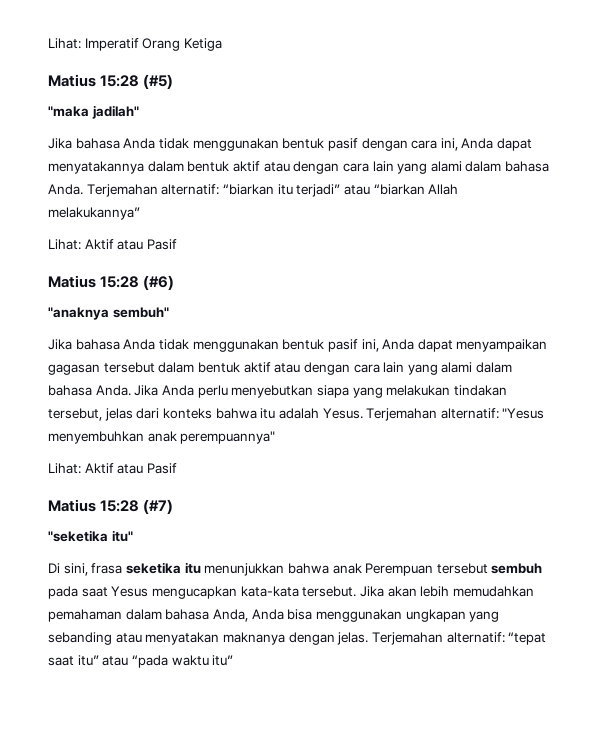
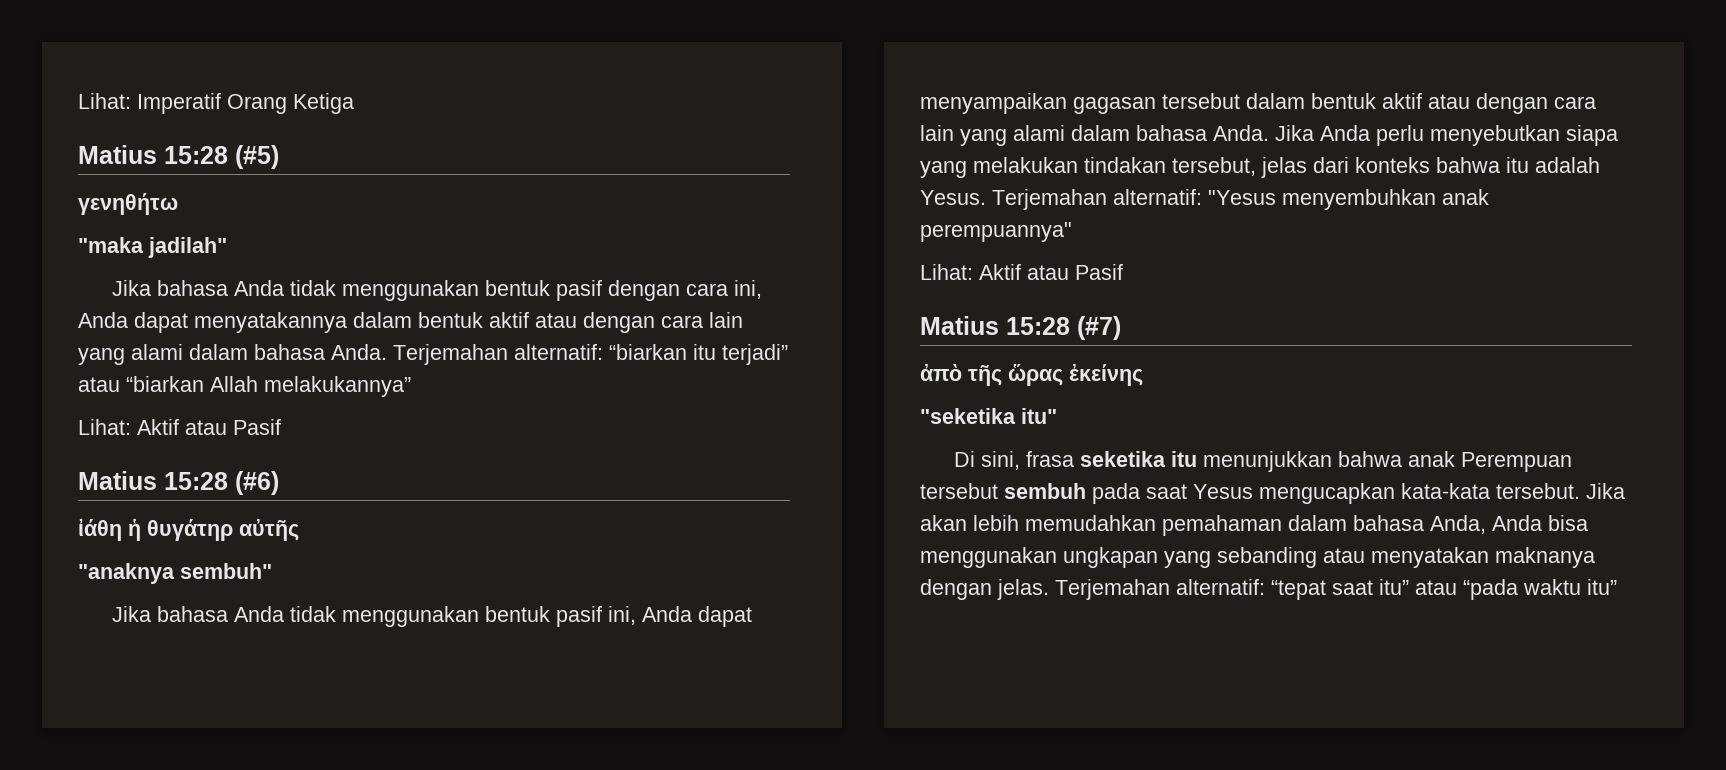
(174, 81) none -> [78,193,178,215] // γενηθήτω
(175, 282) none -> [78,518,299,541] // ἰάθη ἡ θυγάτηρ αὐτῆς
(174, 506) none -> [920,363,1143,386] // ἀπὸ τῆς ὥρας ἐκείνης

